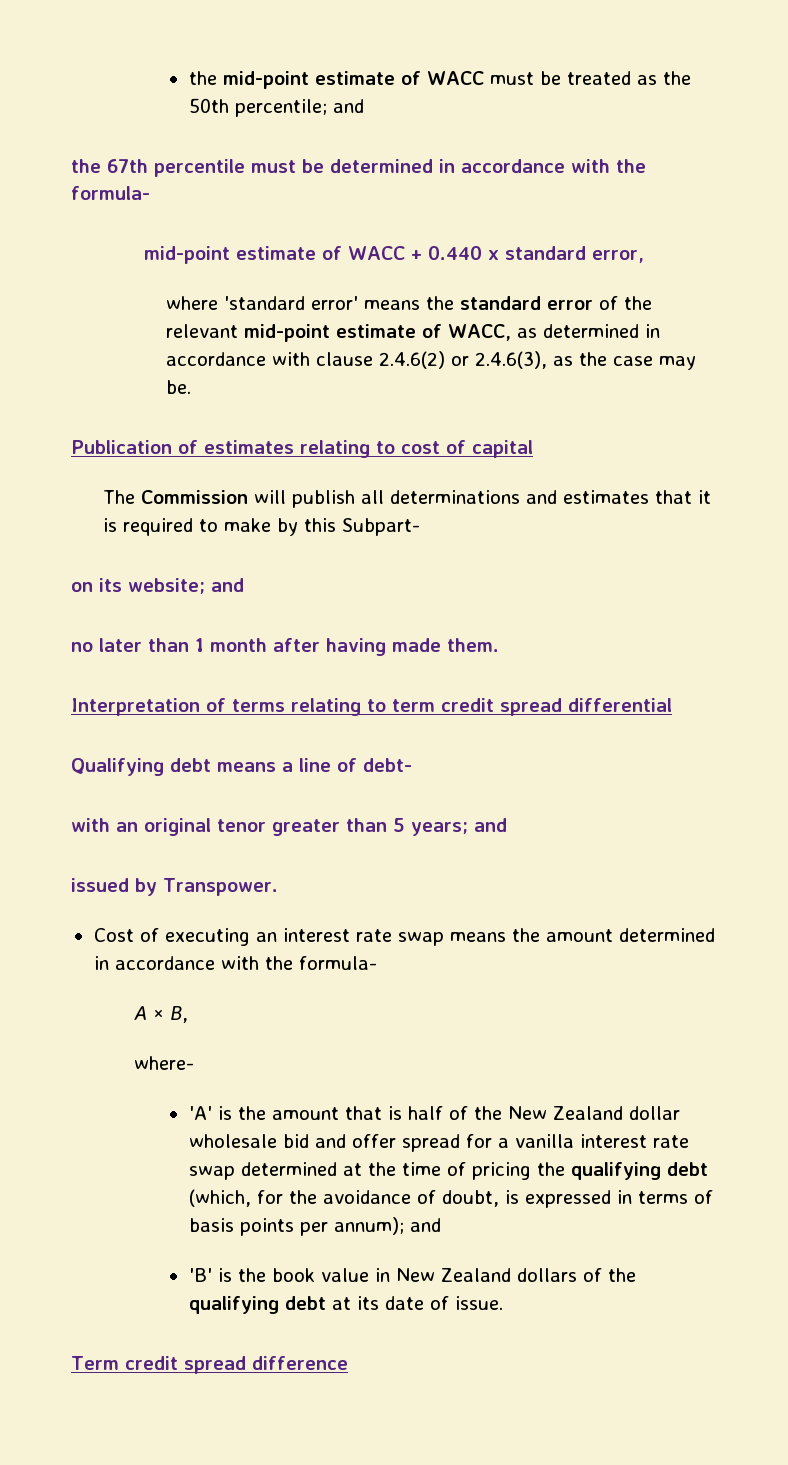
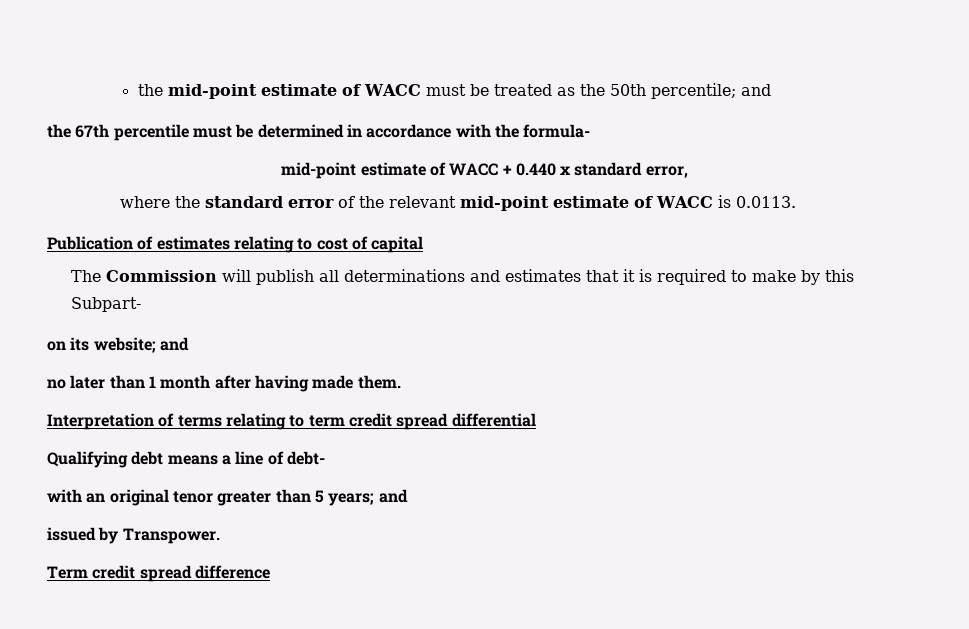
[224,296,421,310] 'standard error' means -> (171, 202) none
[448,324,661,341] [166,351,697,370] [166,380,192,394] WACC, as determined in accordance with clause 2.4.6(2) or 2.4.6(3), as the case may be. -> [656,195,797,208] WACC is 0.0113.
[93,928,715,946] [93,956,377,970] [134,1006,189,1023] [134,1056,195,1070] [188,1106,680,1120] [188,1134,689,1152] [188,1162,708,1180] [188,1189,713,1208] [188,1217,441,1236] [188,1268,636,1282] [188,1296,503,1314] // Cost of executing an interest rate swap means the amount determined in accordance with the formula- // A × B, // where- // 'A' is the amount that is half of the New Zealand dollar wholesale bid and offer spread for a vanilla interest rate swap determined at the time of pricing the qualifying debt (which, for the avoidance of doubt, is expressed in terms of basis points per annum); and // 'B' is the book value in New Zealand dollars of the qualifying debt at its date of issue. -> (220, 536) none

